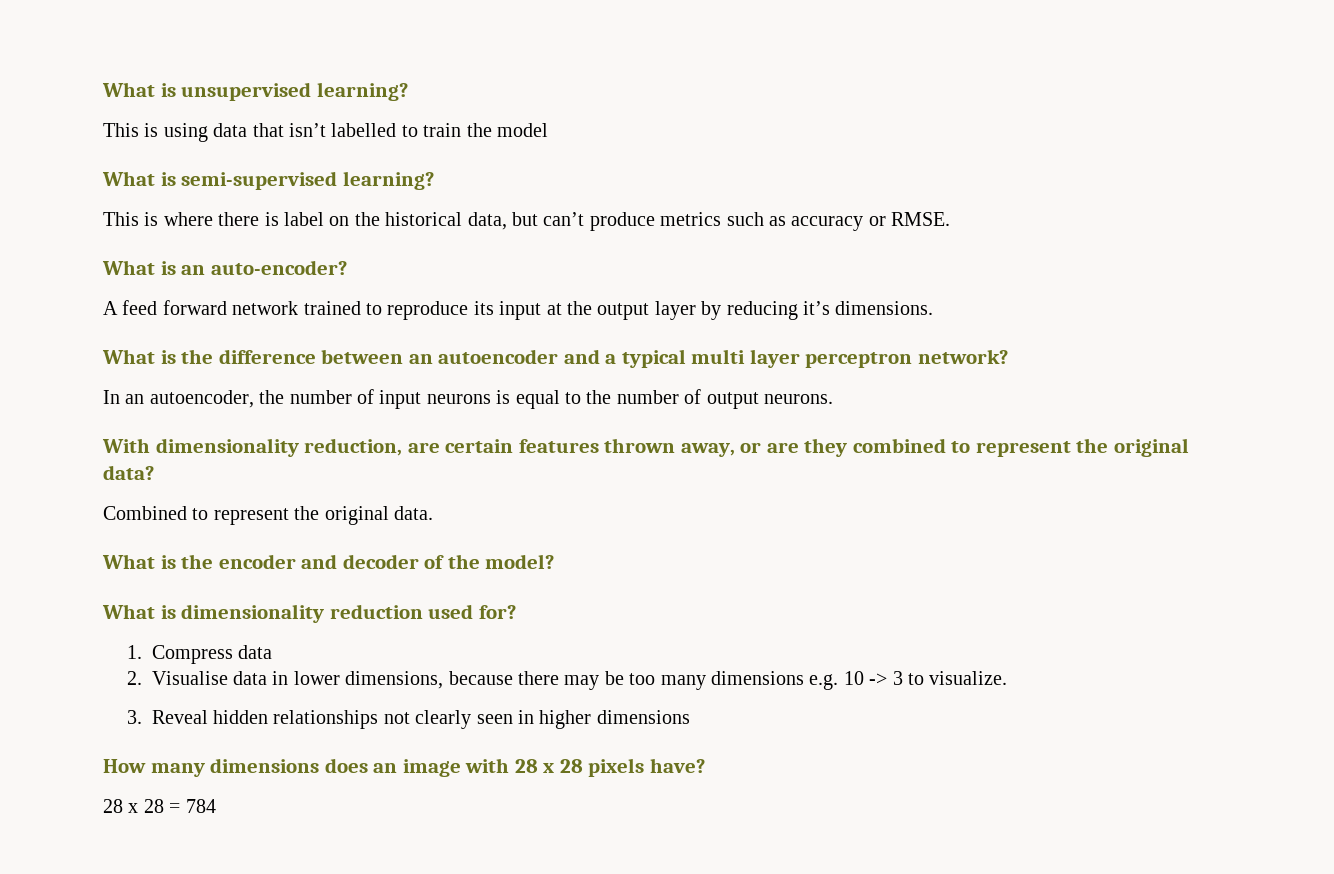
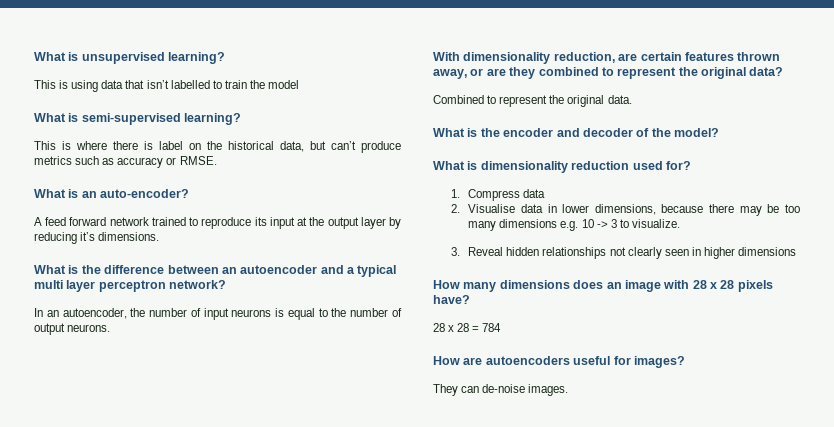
(216, 806) none -> [433,356,685,368] [433,384,569,396] // How are autoencoders useful for images? // They can de-noise images.

